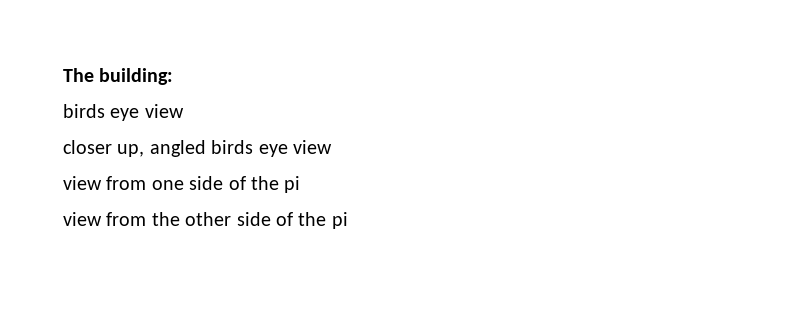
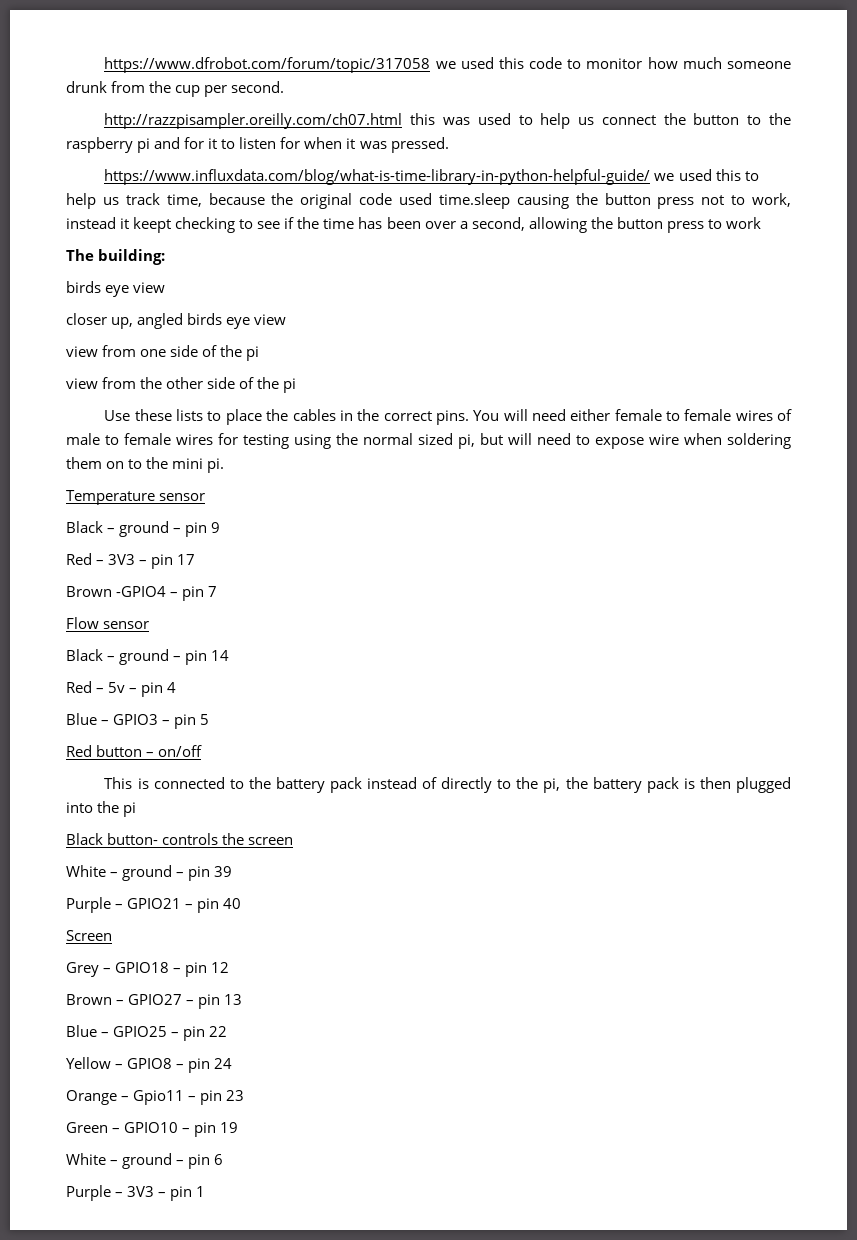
(63, 75) none -> [104,57,791,73] [66,81,285,97] [104,113,791,129] [66,137,449,153] [104,169,759,185] [66,193,791,209] [66,217,761,233] https://www.dfrobot.com/forum/topic/317058 we used this code to monitor how much someone drunk from the cup per second. // http://razzpisampler.oreilly.com/ch07.html this was used to help us connect the button to the raspberry pi and for it to listen for when it was pressed. // https://www.influxdata.com/blog/what-is-time-library-in-python-helpful-guide/ we used this to help us track time, because the original code used time.sleep causing the button press not to work, instead it keept checking to see if the time has been over a second, allowing the button press to work //
(348, 220) none -> [104,409,792,425] [66,433,791,449] [66,457,225,473] [66,490,206,505] [66,521,221,537] [66,553,196,569] [66,586,218,601] [66,617,150,629] [66,649,230,665] [66,681,177,697] [66,713,210,729] [66,745,203,757] [104,777,791,793] [66,801,137,817] [66,833,294,845] [66,865,233,881] [66,897,242,913] [66,930,112,941] [66,962,230,977] [66,994,243,1009] [66,1025,228,1041] [66,1057,233,1073] [66,1090,245,1105] [66,1122,239,1137] [66,1153,224,1169] [66,1185,206,1201] // Use these lists to place the cables in the correct pins. You will need either female to female wires of male to female wires for testing using the normal sized pi, but will need to expose wire when soldering them on to the mini pi. // Temperature sensor // Black – ground – pin 9 // Red – 3V3 – pin 17 // Brown -GPIO4 – pin 7 // Flow sensor // Black – ground – pin 14 // Red – 5v – pin 4 // Blue – GPIO3 – pin 5 // Red button – on/off // This is connected to the battery pack instead of directly to the pi, the battery pack is then plugged into the pi // Black button- controls the screen // White – ground – pin 39 // Purple – GPIO21 – pin 40 // Screen // Grey – GPIO18 – pin 12 // Brown – GPIO27 – pin 13 // Blue – GPIO25 – pin 22 // Yellow – GPIO8 – pin 24 // Orange – Gpio11 – pin 23 // Green – GPIO10 – pin 19 // White – ground – pin 6 // Purple – 3V3 – pin 1

